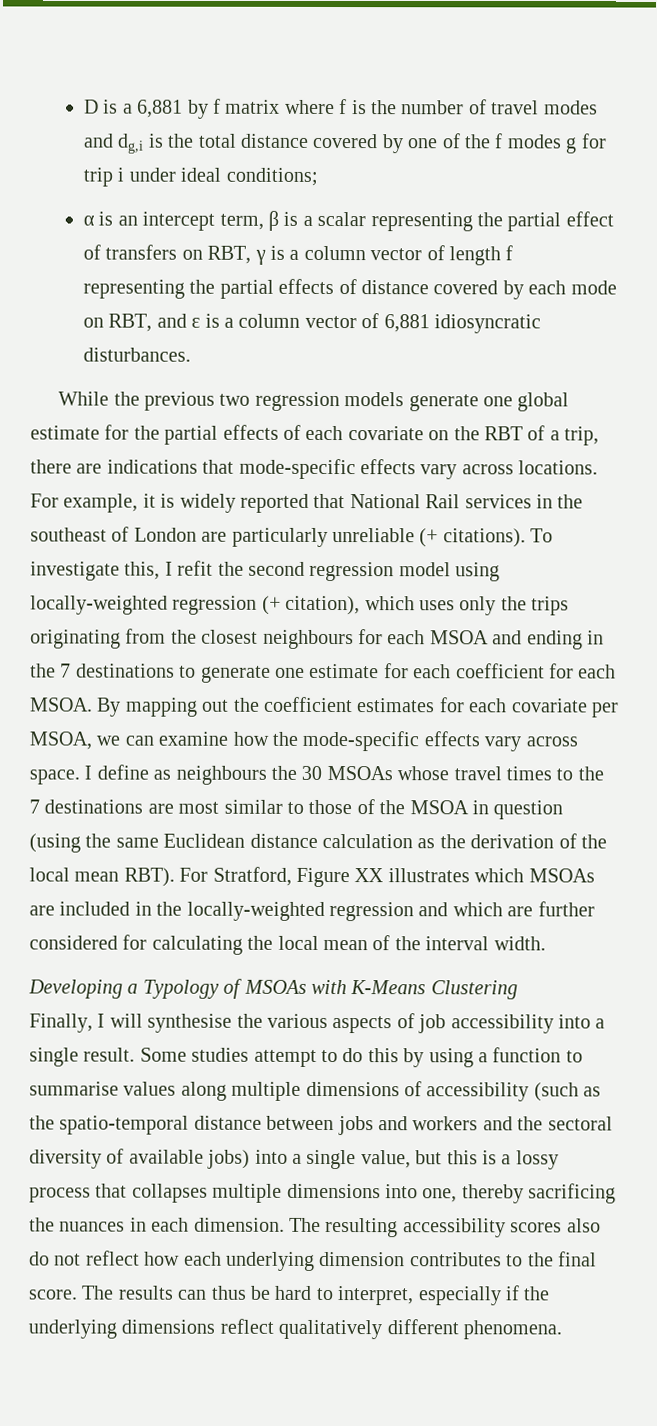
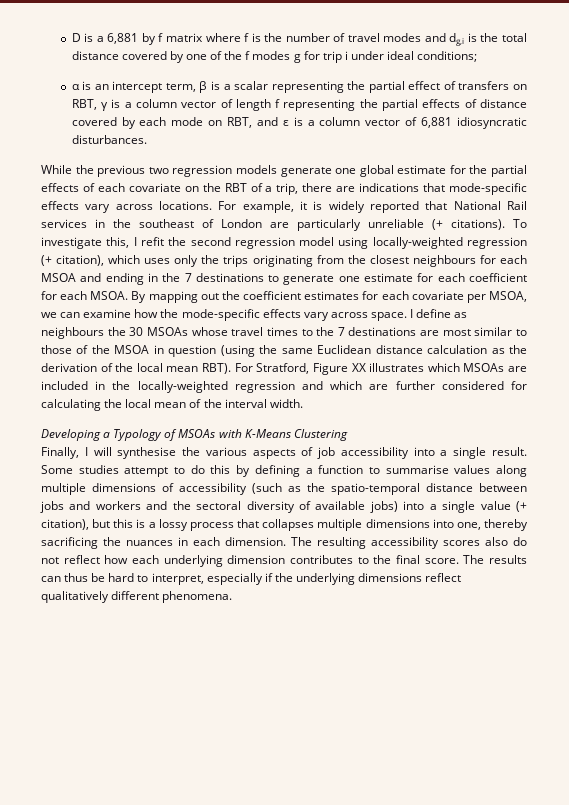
[428,1048,474,1068] using -> [254,465,300,477] defining
[360,1150,411,1169] value, -> [480,501,528,512] [41,519,89,530] value (+ citation),

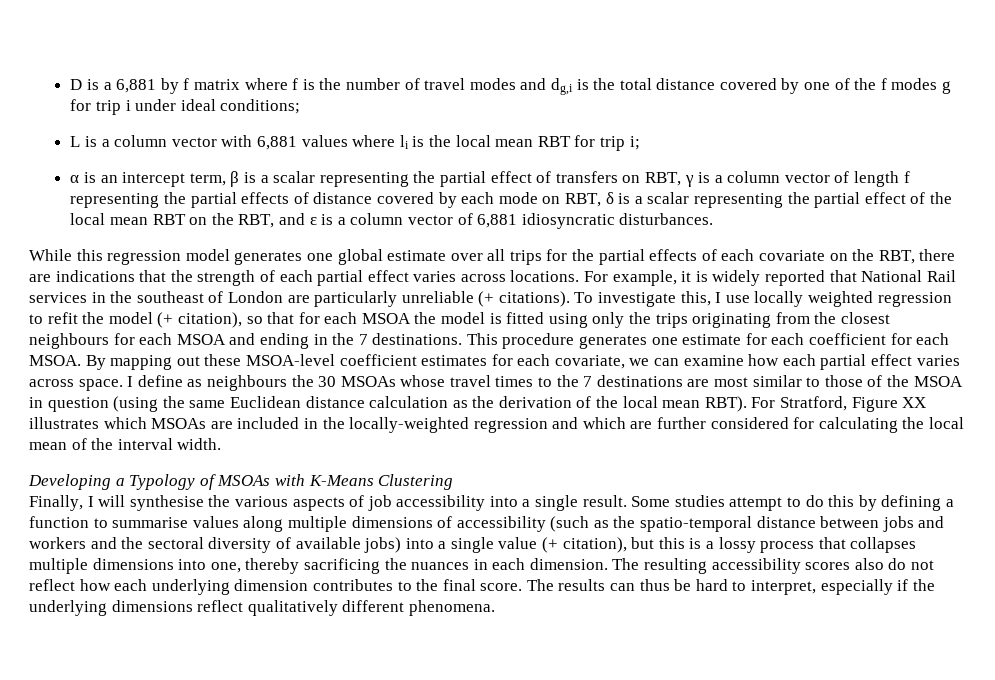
(478, 56) none -> [70,135,640,151] // L is a column vector with 6,881 values where li is the local mean RBT for trip i;
(253, 122) none -> [605,192,952,208] [70,213,275,228] δ is a scalar representing the partial effect of the local mean RBT on the RBT,
[75,165,447,177] the previous two regression models generate one global estimate -> [76,249,542,265] this regression model generates one global estimate over all trips
[224,183,527,195] [41,201,111,213] RBT of a trip, there are indications that mode-specific effects vary -> [878,249,956,264] [29,270,457,286] RBT, there are indications that the strength of each partial effect varies
[140,237,527,249] [41,255,171,266] refit the second regression model using locally-weighted regression (+ citation), which uses -> [725,291,952,307] [29,312,588,328] use locally weighted regression to refit the model (+ citation), so that for each MSOA the model is fitted using
[195,273,335,285] destinations to generate -> [372,333,648,349] destinations. This procedure generates
[221,291,240,300] the -> [204,354,335,366] these MSOA-level
[411,291,527,303] covariate per MSOA, -> [554,355,625,369] covariate,
[160,309,329,321] the mode-specific effects vary -> [782,354,960,370] each partial effect varies

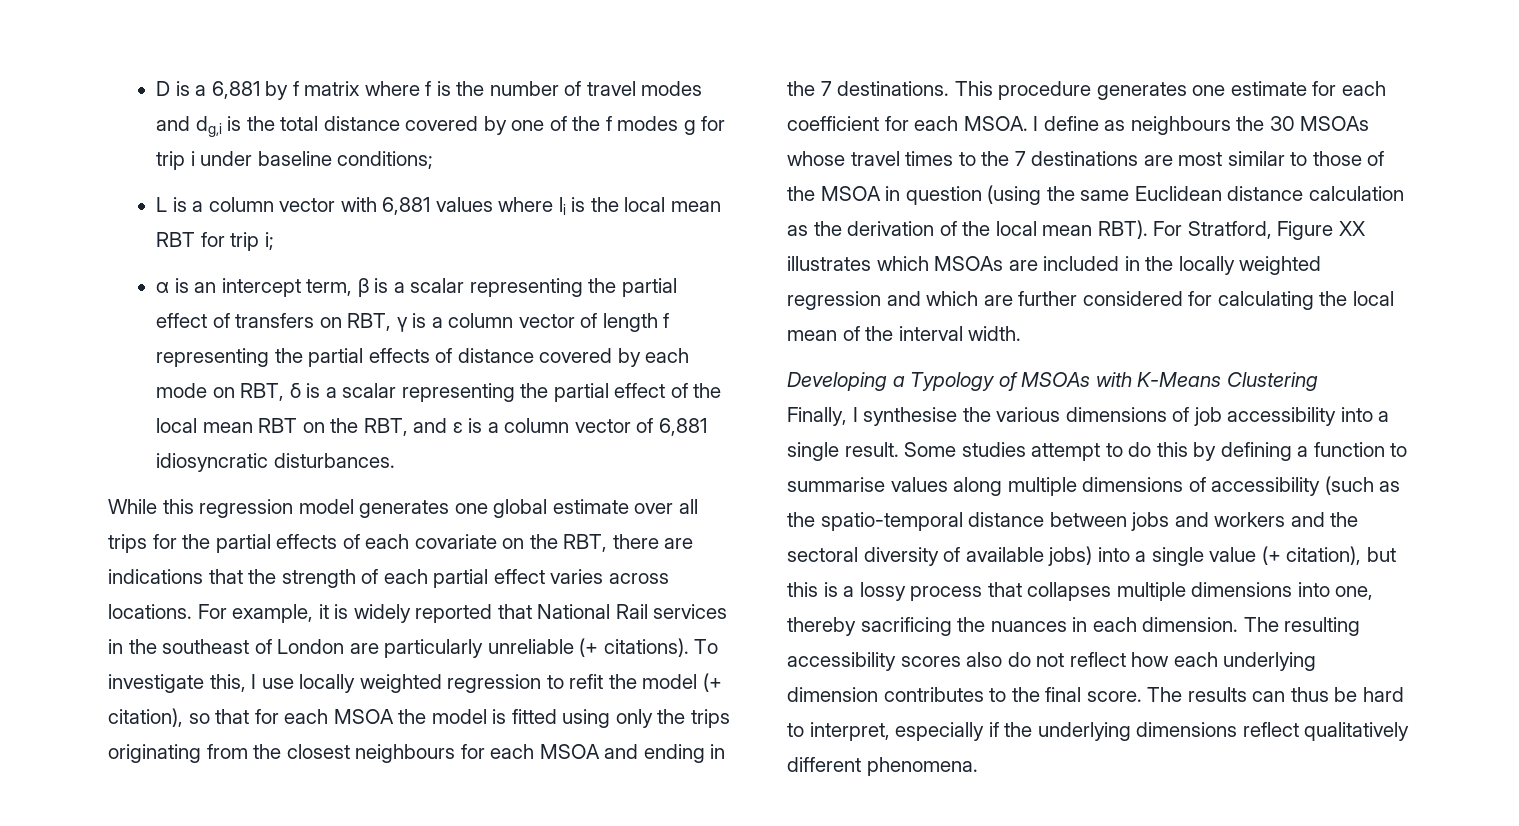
[180,99,216,111] ideal -> [257,151,332,166] baseline
[85,354,960,370] [29,379,123,391] By mapping out these MSOA-level coefficient estimates for each covariate, we can examine how each partial effect varies across space. -> (1028, 123) none
[349,417,470,433] locally-weighted -> [1178,256,1322,275] locally weighted
[98,495,126,507] will -> (858, 414) none
[292,497,345,511] aspects -> [1065,407,1167,422] dimensions

